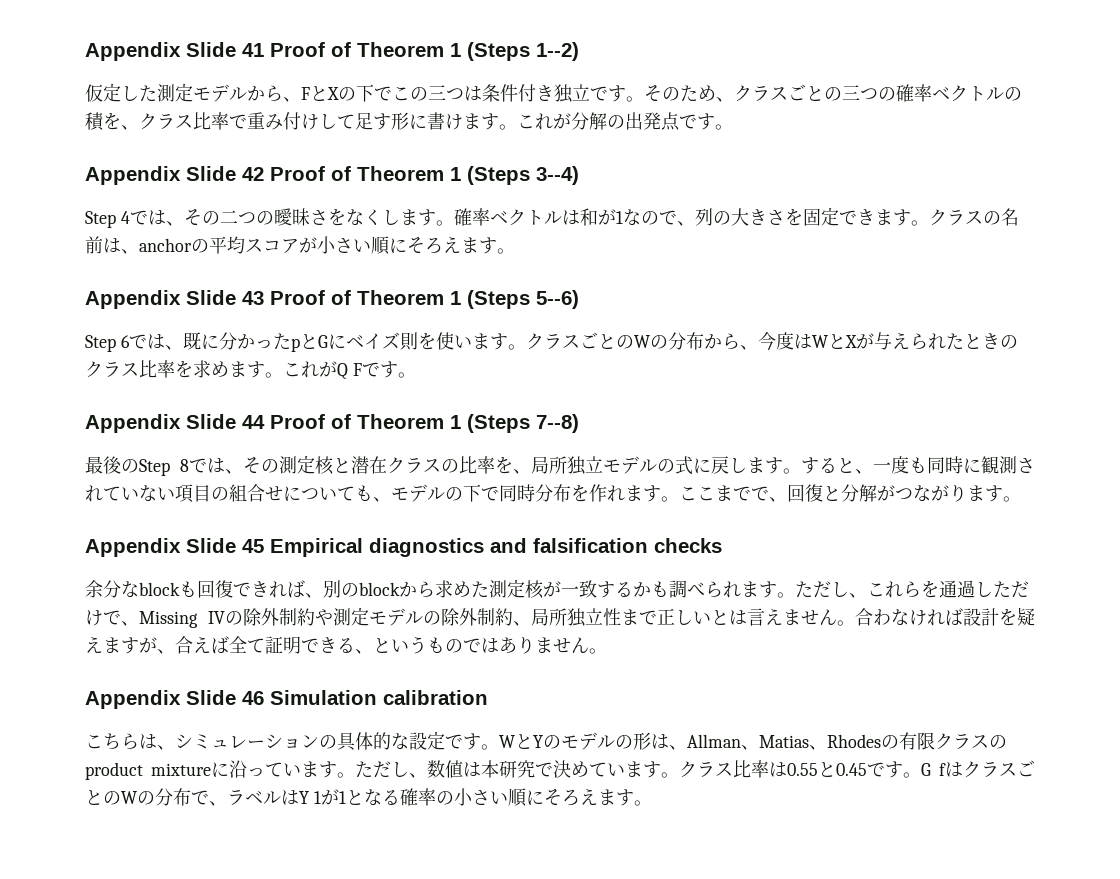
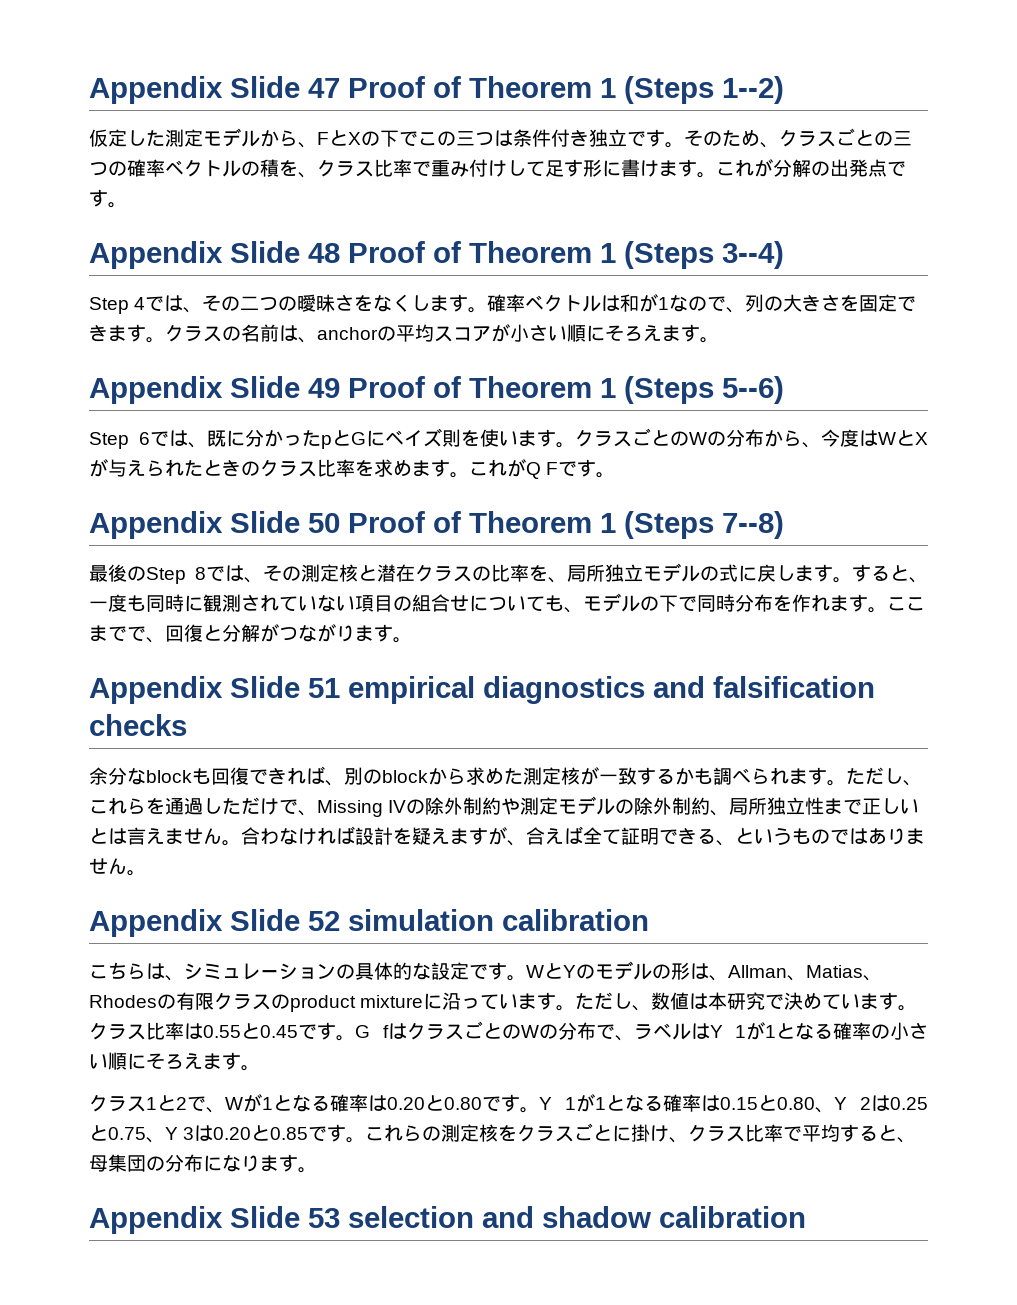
[85,42,264,61] Appendix Slide 41 -> [89,76,340,104] Appendix Slide 47
[242,167,264,181] 42 -> [308,243,340,263] 48
[242,291,264,305] 43 -> [308,378,340,398] 49
[242,415,265,429] 44 -> [308,513,340,533] 50
[242,538,363,557] 45 Empirical -> [308,676,475,704] 51 empirical
[242,690,377,705] 46 Simulation -> [308,909,494,931] 52 simulation
(652, 803) none -> [89,1094,928,1113] [89,1123,917,1143] [89,1154,317,1173] [89,1206,806,1234] // クラス1と2で、Wが1となる確率は0.20と0.80です。Y 1が1となる確率は0.15と0.80、Y 2は0.25と0.75、Y 3は0.20と0.85です。これらの測定核をクラスごとに掛け、クラス比率で平均すると、母集団の分布になります。 // Appendix Slide 53 selection and shadow calibration

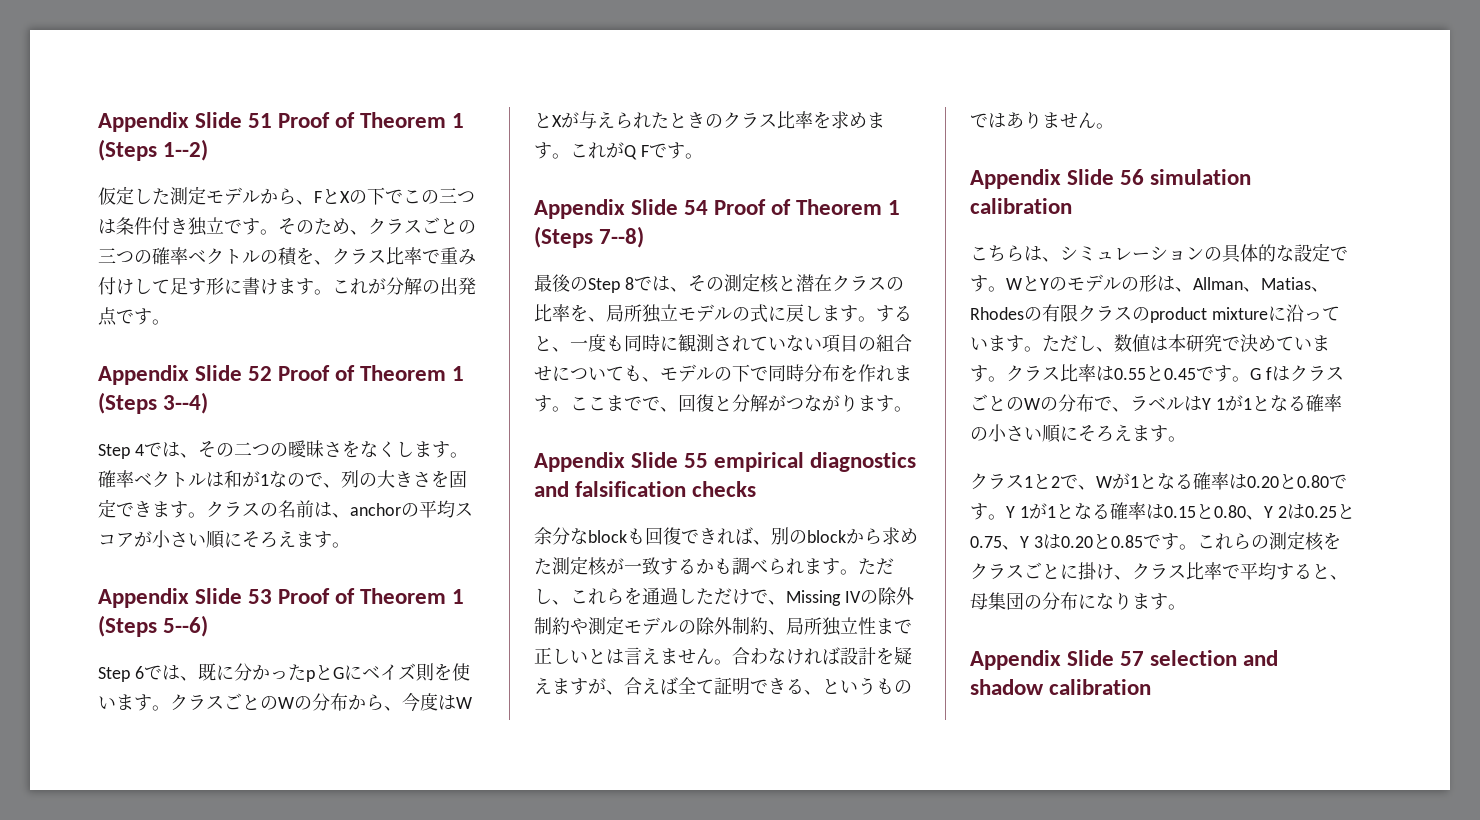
[89,76,340,104] Appendix Slide 47 -> [98,112,273,132] Appendix Slide 51
[308,243,340,263] 48 -> [248,366,273,381] 52
[308,378,340,398] 49 -> [248,589,273,604] 53
[308,513,340,533] 50 -> [684,200,709,215] 54
[308,678,340,698] 51 -> [684,453,709,468] 55
[308,911,340,931] 52 -> [1120,169,1145,185] 56
[308,1208,340,1228] 53 -> [1120,651,1145,666] 57

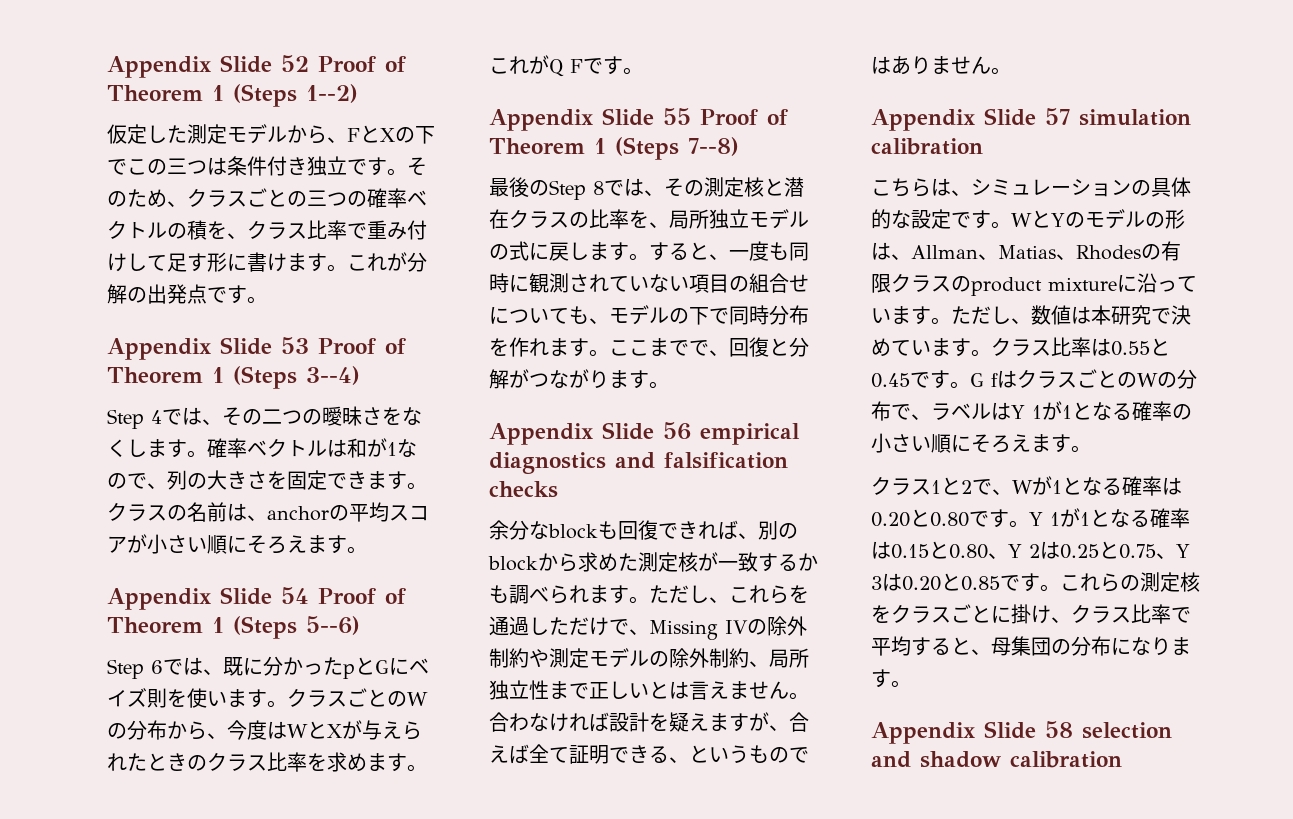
[98,112,273,132] Appendix Slide 51 -> [107,55,309,78] Appendix Slide 52
[248,366,273,381] 52 -> [281,337,309,354] 53
[248,589,273,604] 53 -> [281,587,309,604] 54
[684,200,709,215] 54 -> [663,108,691,125] 55
[684,453,709,468] 55 -> [663,422,691,440] 56
[1120,169,1145,185] 56 -> [1045,108,1070,125] 57
[1120,651,1145,666] 57 -> [1045,721,1073,738] 58

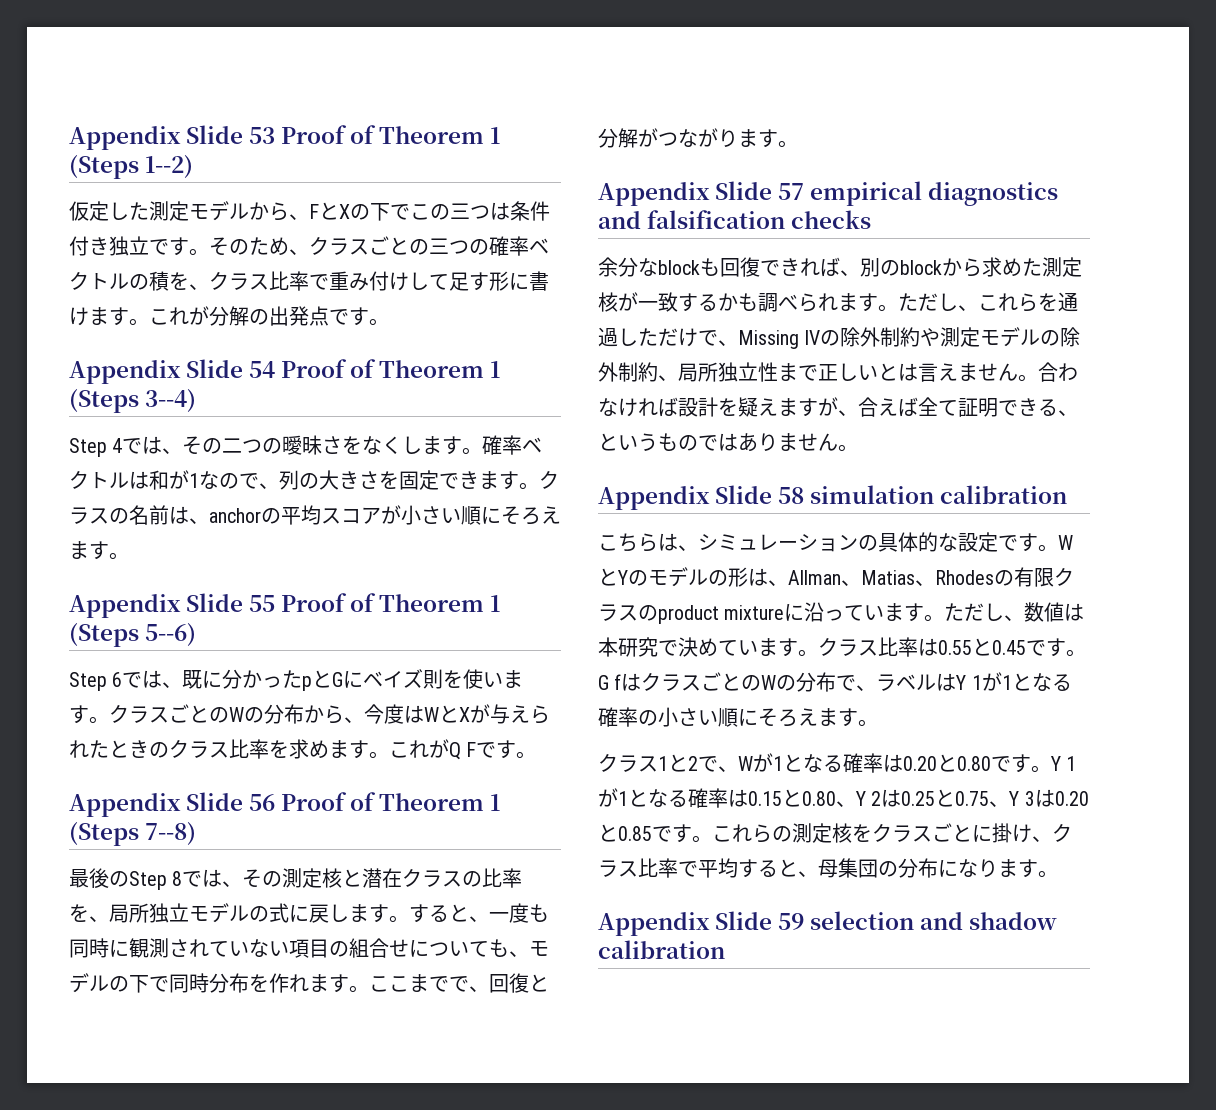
[107,55,309,78] Appendix Slide 52 -> [69,125,276,150] Appendix Slide 53
[281,337,309,354] 53 -> [249,361,276,378] 54
[281,587,309,604] 54 -> [249,595,276,612] 55
[663,108,691,125] 55 -> [249,794,276,811] 56
[663,422,691,440] 56 -> [778,183,805,200] 57
[1045,108,1070,125] 57 -> [778,487,805,504] 58
[1045,721,1073,738] 58 -> [778,913,805,930] 59

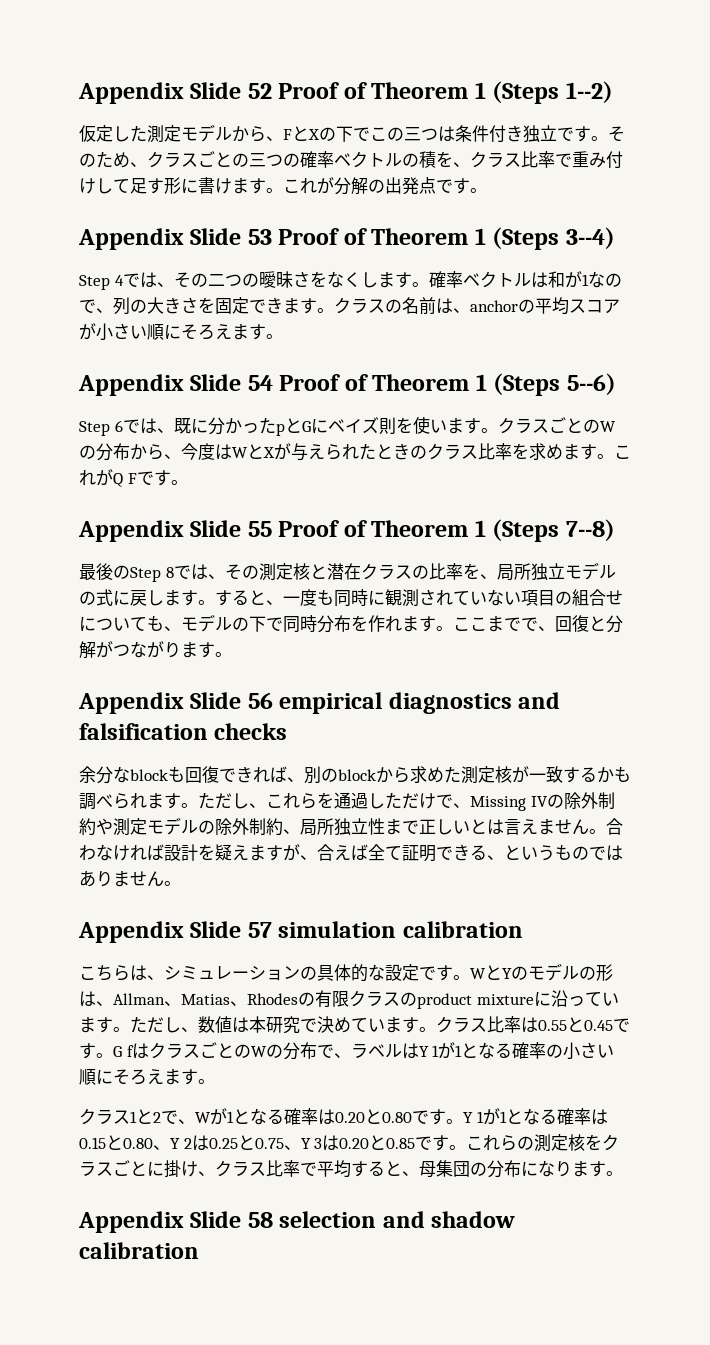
[69,125,276,150] Appendix Slide 53 -> [78,82,272,104] Appendix Slide 52
[249,361,276,378] 54 -> [247,229,272,245] 53
[249,595,276,612] 55 -> [247,375,273,391] 54
[249,794,276,811] 56 -> [247,521,272,537] 55
[778,183,805,200] 57 -> [247,692,273,709] 56
[778,487,805,504] 58 -> [247,922,272,938] 57
[778,913,805,930] 59 -> [247,1212,273,1228] 58

